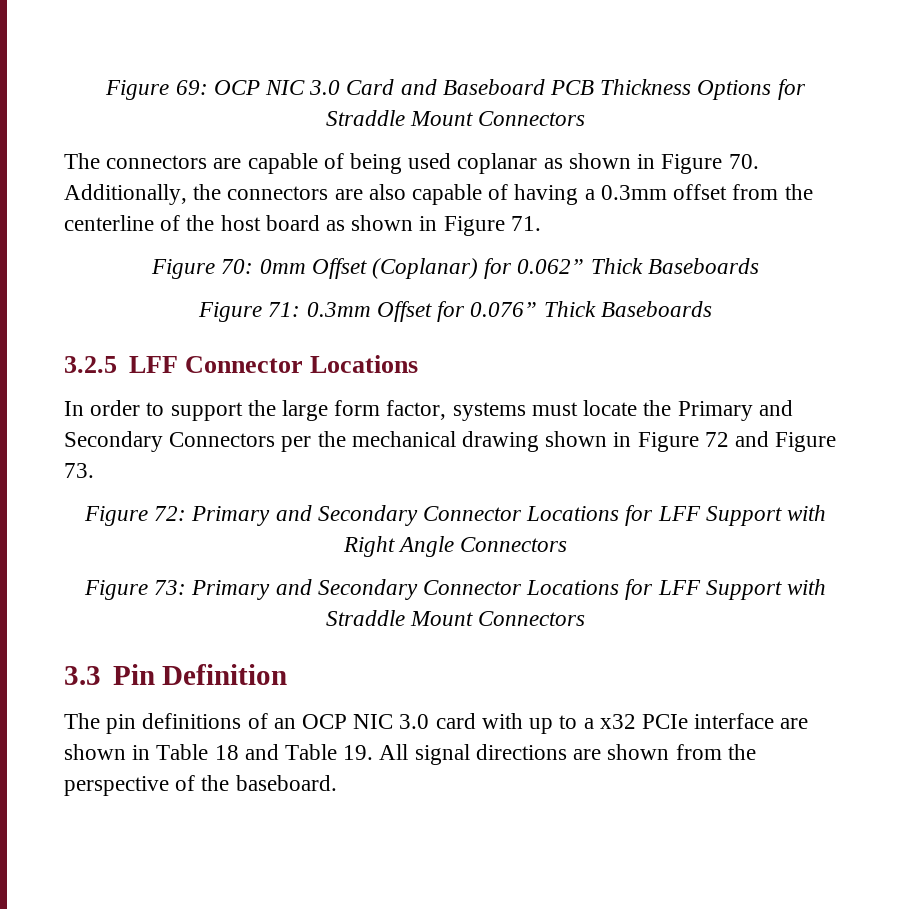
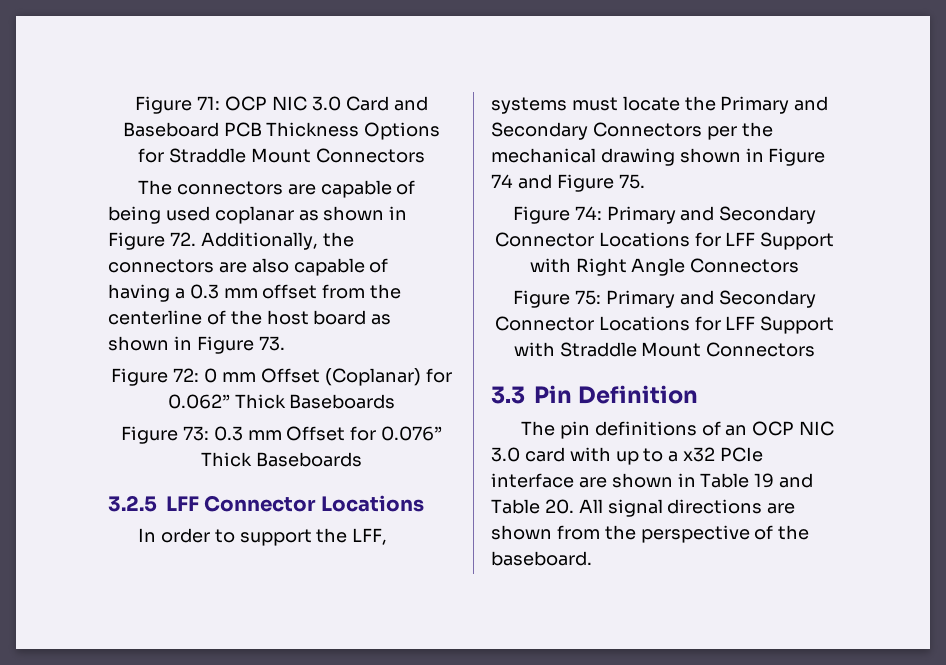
[105,80,208,100] Figure 69: -> [135,96,221,114] Figure 71:
[728,154,759,169] 70. -> [169,232,196,246] 72.
[600,185,667,200] 0.3mm -> [189,284,258,299] 0.3 mm
[510,216,541,231] [151,259,306,279] 71. // Figure 70: 0mm -> [258,336,285,351] [111,368,256,386] 73. // Figure 72: 0 mm
[268,302,371,317] 71: 0.3mm -> [182,426,282,441] 73: 0.3 mm
[282,400,447,421] large form factor, -> [352,528,388,545] LFF,
[704,432,729,447] 72 -> [491,174,513,188] 74
[64,463,94,478] [83,506,187,526] 73. // Figure 72: -> [618,174,645,189] [512,206,602,224] 75. // Figure 74:
[154,580,187,595] 73: -> [575,290,602,305] 75:
[214,745,239,760] 18 -> [754,473,775,488] 19
[343,745,374,760] 19. -> [544,499,574,514] 20.

